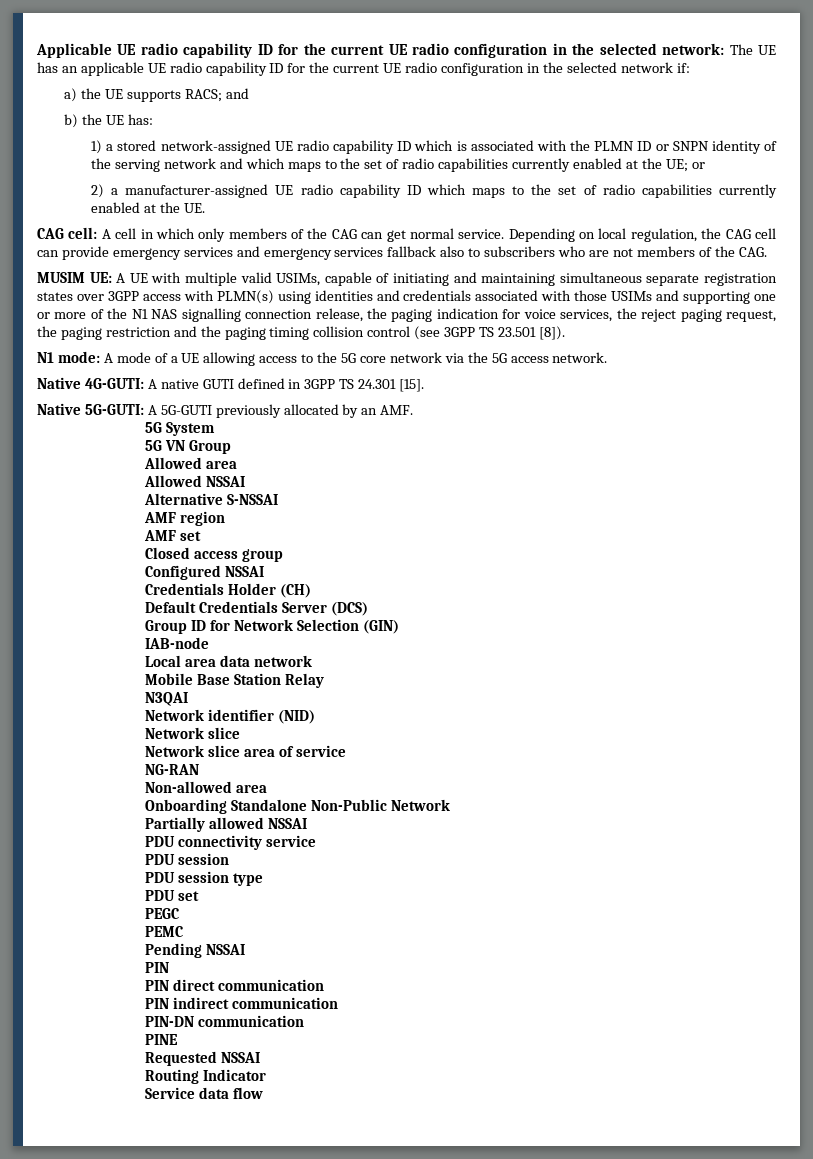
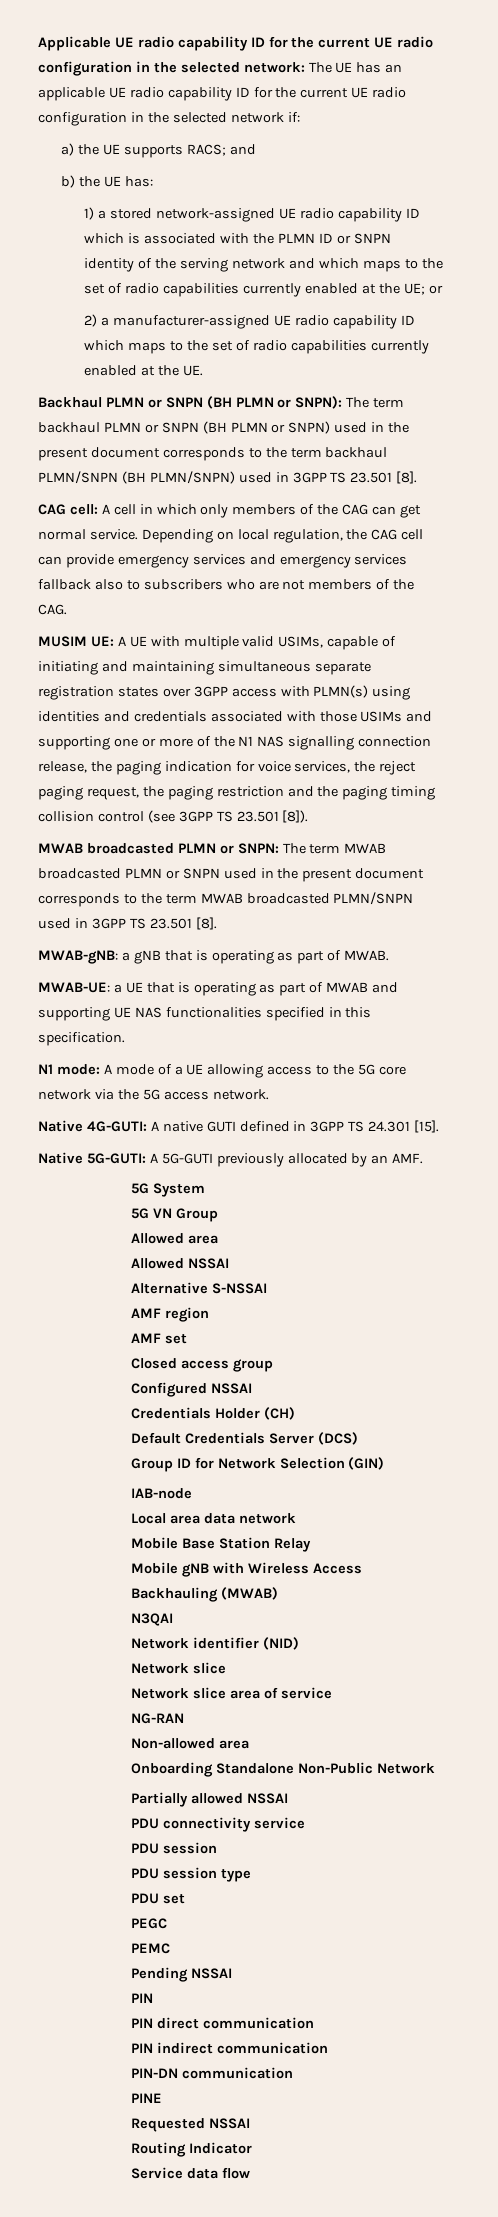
(205, 208) none -> [38,396,405,409] [38,421,410,434] [38,447,388,461] [38,471,418,484] // Backhaul PLMN or SNPN (BH PLMN or SNPN): The term backhaul PLMN or SNPN (BH PLMN or SNPN) used in the present document corresponds to the term backhaul PLMN/SNPN (BH PLMN/SNPN) used in 3GPP TS 23.501 [8].
(565, 333) none -> [38,843,387,854] [38,868,425,882] [38,892,414,907] [38,917,217,930] [38,950,390,964] [38,982,399,996] [38,1007,372,1021] [38,1032,125,1046] // MWAB broadcasted PLMN or SNPN: The term MWAB broadcasted PLMN or SNPN used in the present document corresponds to the term MWAB broadcasted PLMN/SNPN used in 3GPP TS 23.501 [8]. // MWAB-gNB: a gNB that is operating as part of MWAB. // MWAB-UE: a UE that is operating as part of MWAB and supporting UE NAS functionalities specified in this specification.
(324, 680) none -> [130,1562,362,1577] [130,1587,278,1602] // Mobile gNB with Wireless Access Backhauling (MWAB)

